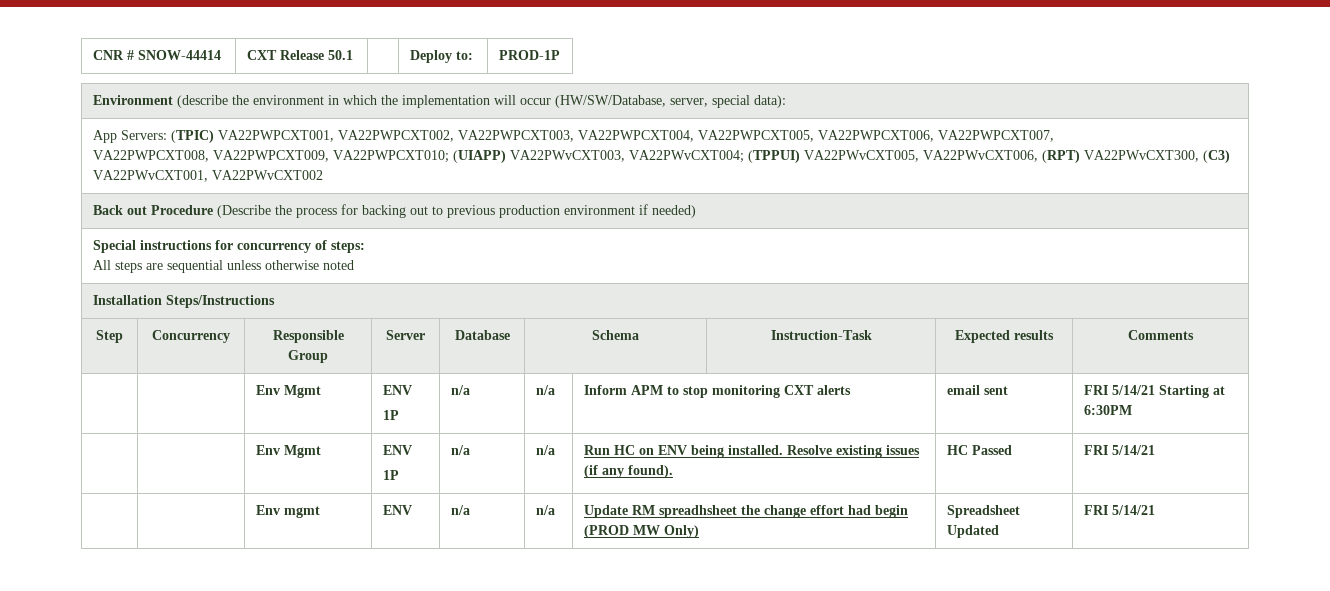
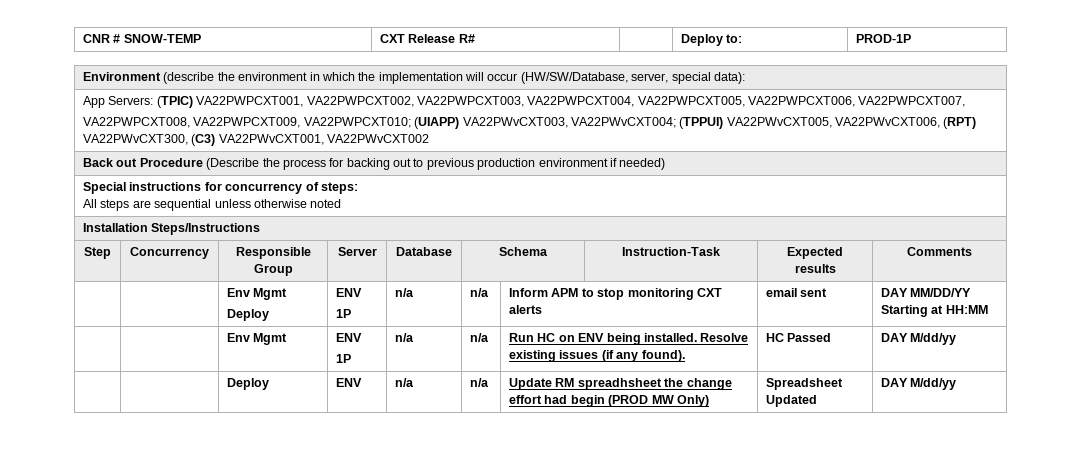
[137,50,221,60] SNOW-44414 -> [123,34,201,43] SNOW-TEMP
[327,50,353,60] 50.1 -> [458,34,475,43] R#
(321, 391) none -> [227,309,270,321] // Deploy
[1083,385,1155,395] FRI 5/14/21 -> [881,288,972,297] DAY MM/DD/YY
[1083,405,1132,415] 6:30PM -> [945,305,988,314] HH:MM
[1083,445,1155,455] [255,505,320,518] FRI 5/14/21 // | | Env mgmt -> [881,333,957,345] [227,378,270,390] DAY M/dd/yy // | | Deploy
[1083,505,1155,515] FRI 5/14/21 -> [881,378,957,390] DAY M/dd/yy

